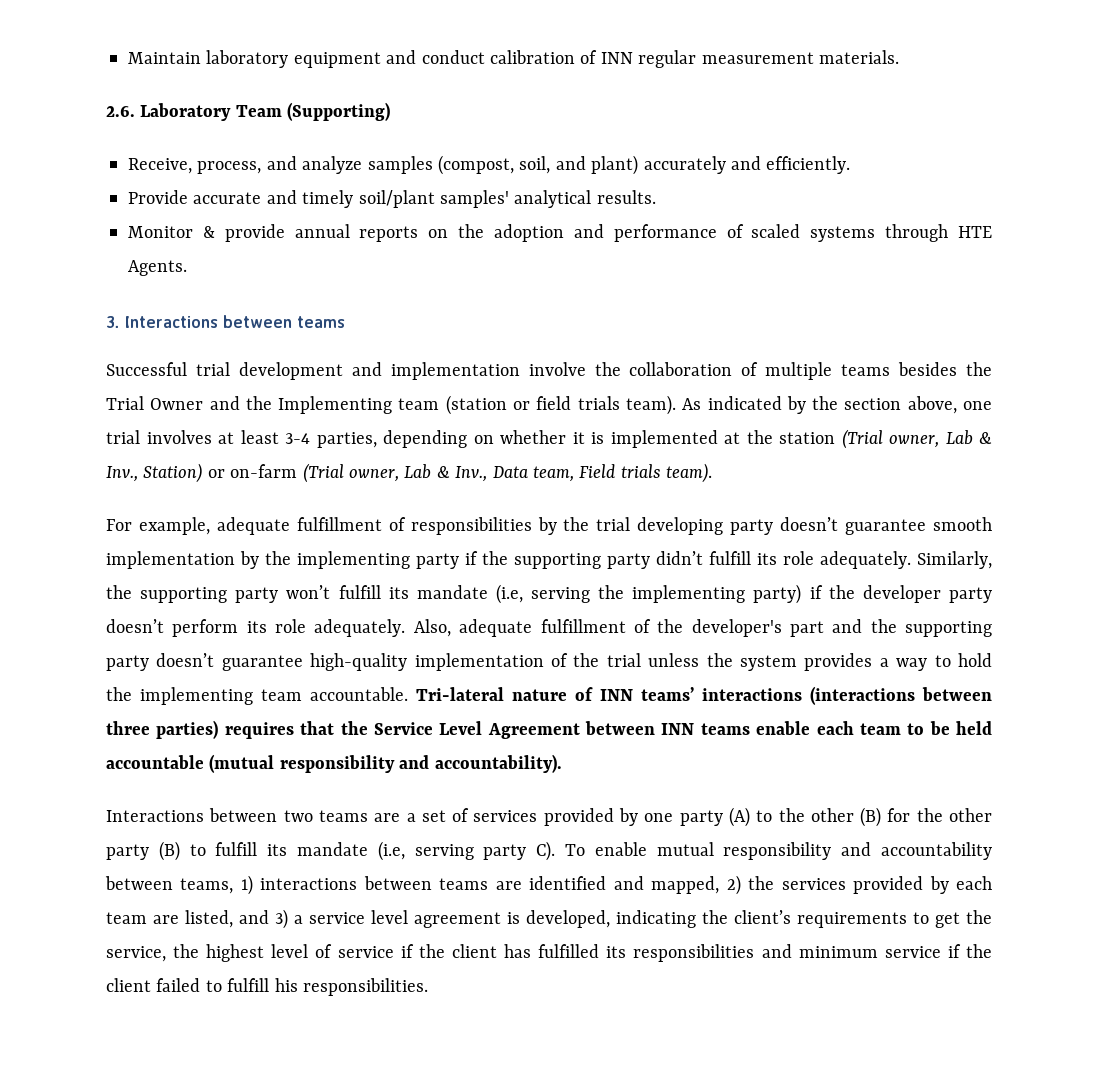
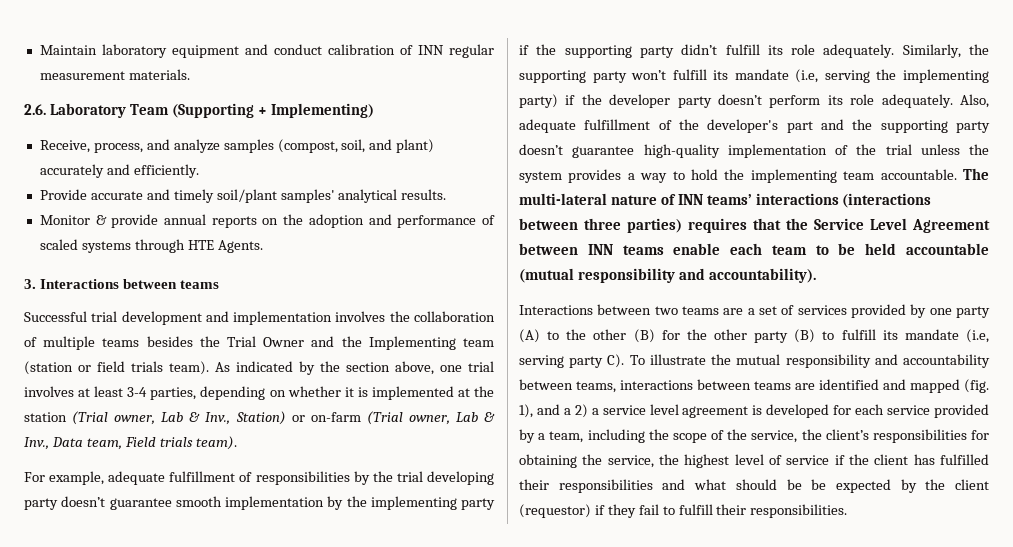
[287,102,391,121] (Supporting) -> [171,103,374,118] (Supporting + Implementing)
[528,362,586,376] involve -> [335,311,386,322] involves
[416,687,504,701] Tri-lateral -> [963,168,989,180] [519,193,607,205] The multi-lateral
[594,842,647,856] enable -> [649,354,732,365] illustrate the
[240,875,253,895] 1) -> (616, 387) none
[651,875,993,895] [106,909,288,929] mapped, 2) the services provided by each team are listed, and 3) -> [910,379,989,393] [519,404,588,418] mapped (fig. 1), and a 2)
[526,910,960,928] developed, indicating the client’s requirements to get -> [766,404,989,418] [519,429,989,443] [519,454,577,468] developed for each service provided by a team, including the scope of the service, the client’s responsibilities for obtaining
[606,946,627,958] its -> [519,479,549,490] their
[798,944,993,958] [106,978,298,992] minimum service if the client failed to fulfill his -> [694,479,989,493] [519,504,747,518] what should be be expected by the client (requestor) if they fail to fulfill their

